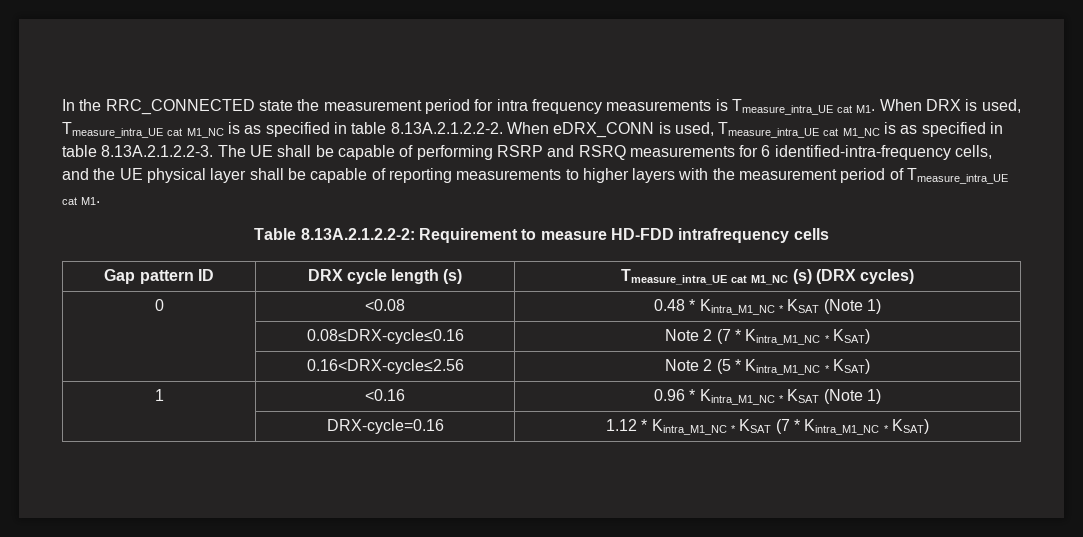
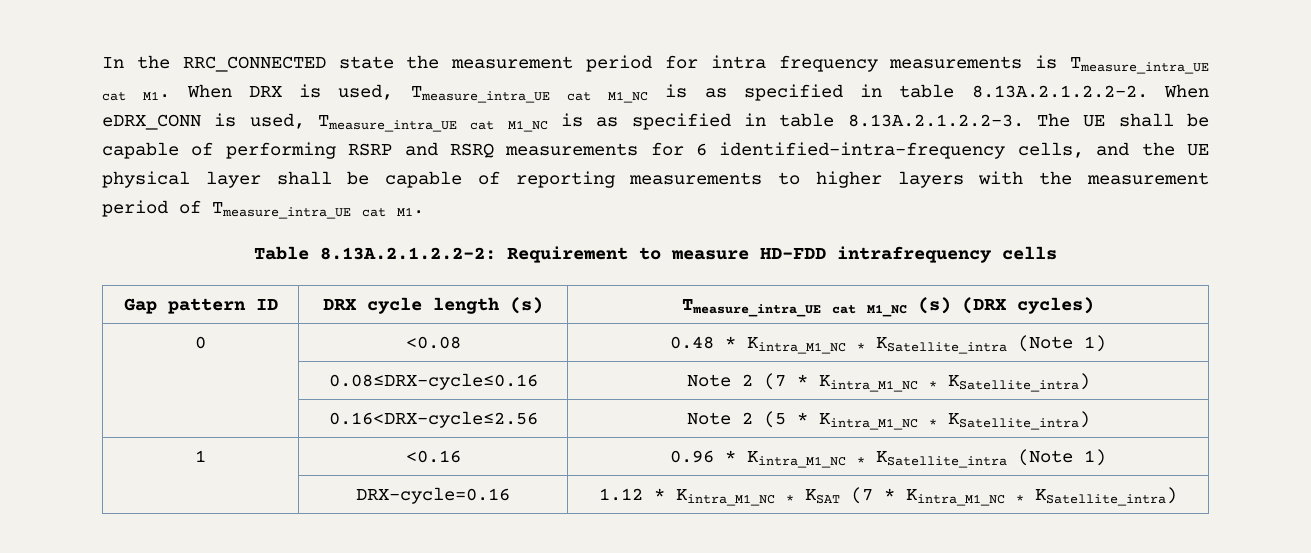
[787,299,820,313] KSAT -> [876,337,1007,354] KSatellite_intra
[832,329,870,344] KSAT) -> [947,373,1090,392] KSatellite_intra)
[832,359,870,374] KSAT) -> [947,411,1090,430] KSatellite_intra)
[787,389,820,403] KSAT -> [876,451,1007,468] KSatellite_intra
[891,419,929,434] KSAT) -> [1035,487,1177,506] KSatellite_intra)

